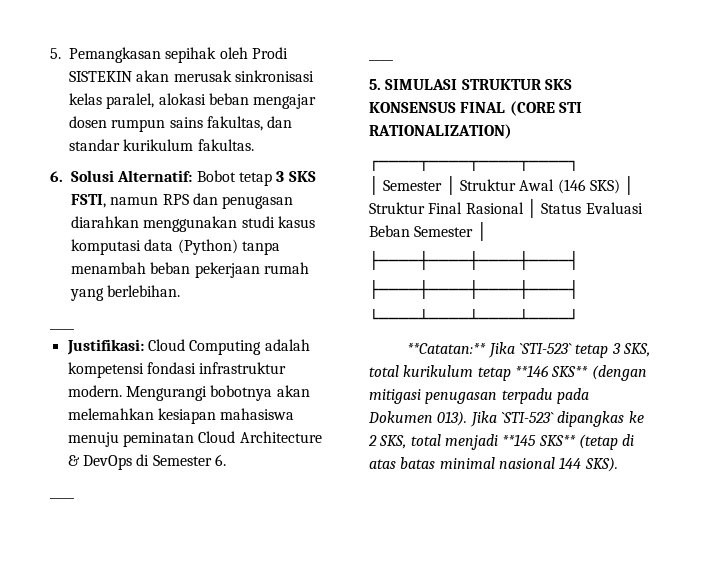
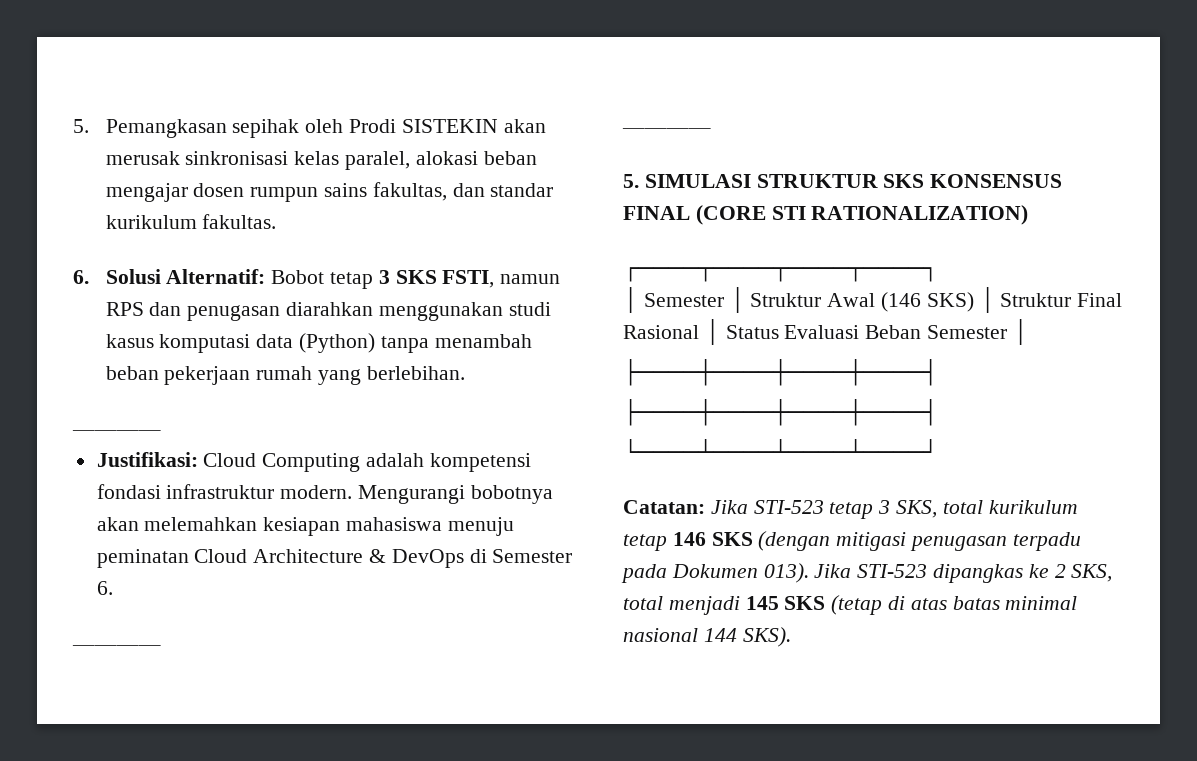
[50,328,74,330] ____ -> [72,430,161,435] ————
[50,497,74,499] [369,59,393,61] ____ // ____ -> [72,645,161,650] [622,128,711,133] ———— // ————
[407,342,572,358] **Catatan:** Jika `STI-523` -> [623,500,824,514] Catatan: Jika STI-523
[514,365,589,377] **146 SKS** -> [672,532,753,546] 146 SKS
[500,412,554,423] `STI-523` -> [857,564,928,578] STI-523
[502,434,576,446] **145 SKS** -> [745,596,826,610] 145 SKS

